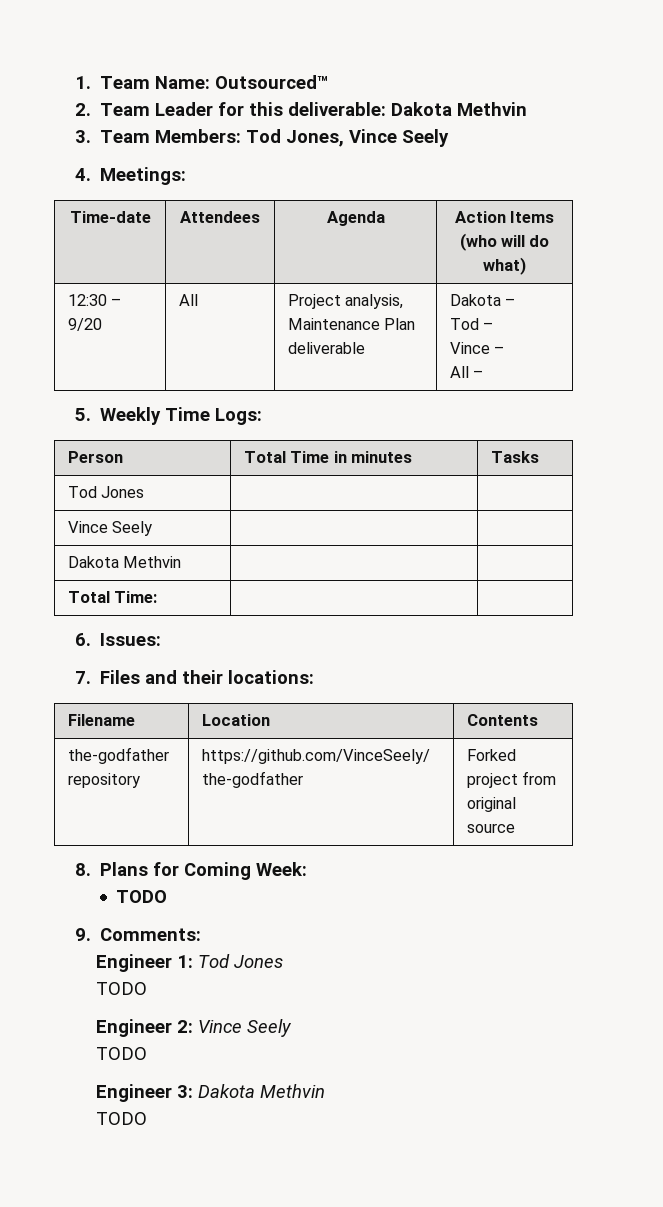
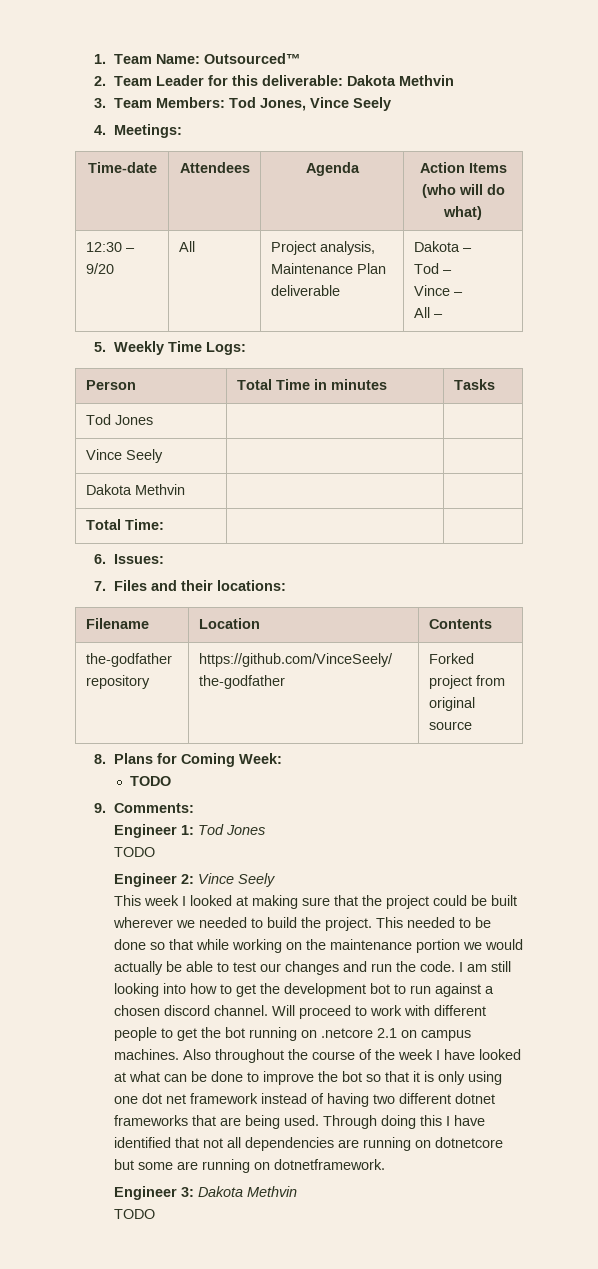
[95,1047,147,1060] TODO -> [113,895,517,909] [112,917,491,931] [113,939,523,953] [113,961,511,975] [113,983,494,997] [113,1005,486,1019] [113,1027,471,1041] [113,1049,521,1063] [113,1071,502,1085] [113,1093,495,1107] [113,1115,485,1129] [113,1137,503,1151] [113,1159,385,1173] This week I looked at making sure that the project could be built wherever we needed to build the project. This needed to be done so that while working on the maintenance portion we would actually be able to test our changes and run the code. I am still looking into how to get the development bot to run against a chosen discord channel. Will proceed to work with different people to get the bot running on .netcore 2.1 on campus machines. Also throughout the course of the week I have looked at what can be done to improve the bot so that it is only using one dot net framework instead of having two different dotnet frameworks that are being used. Through doing this I have identified that not all dependencies are running on dotnetcore but some are running on dotnetframework.

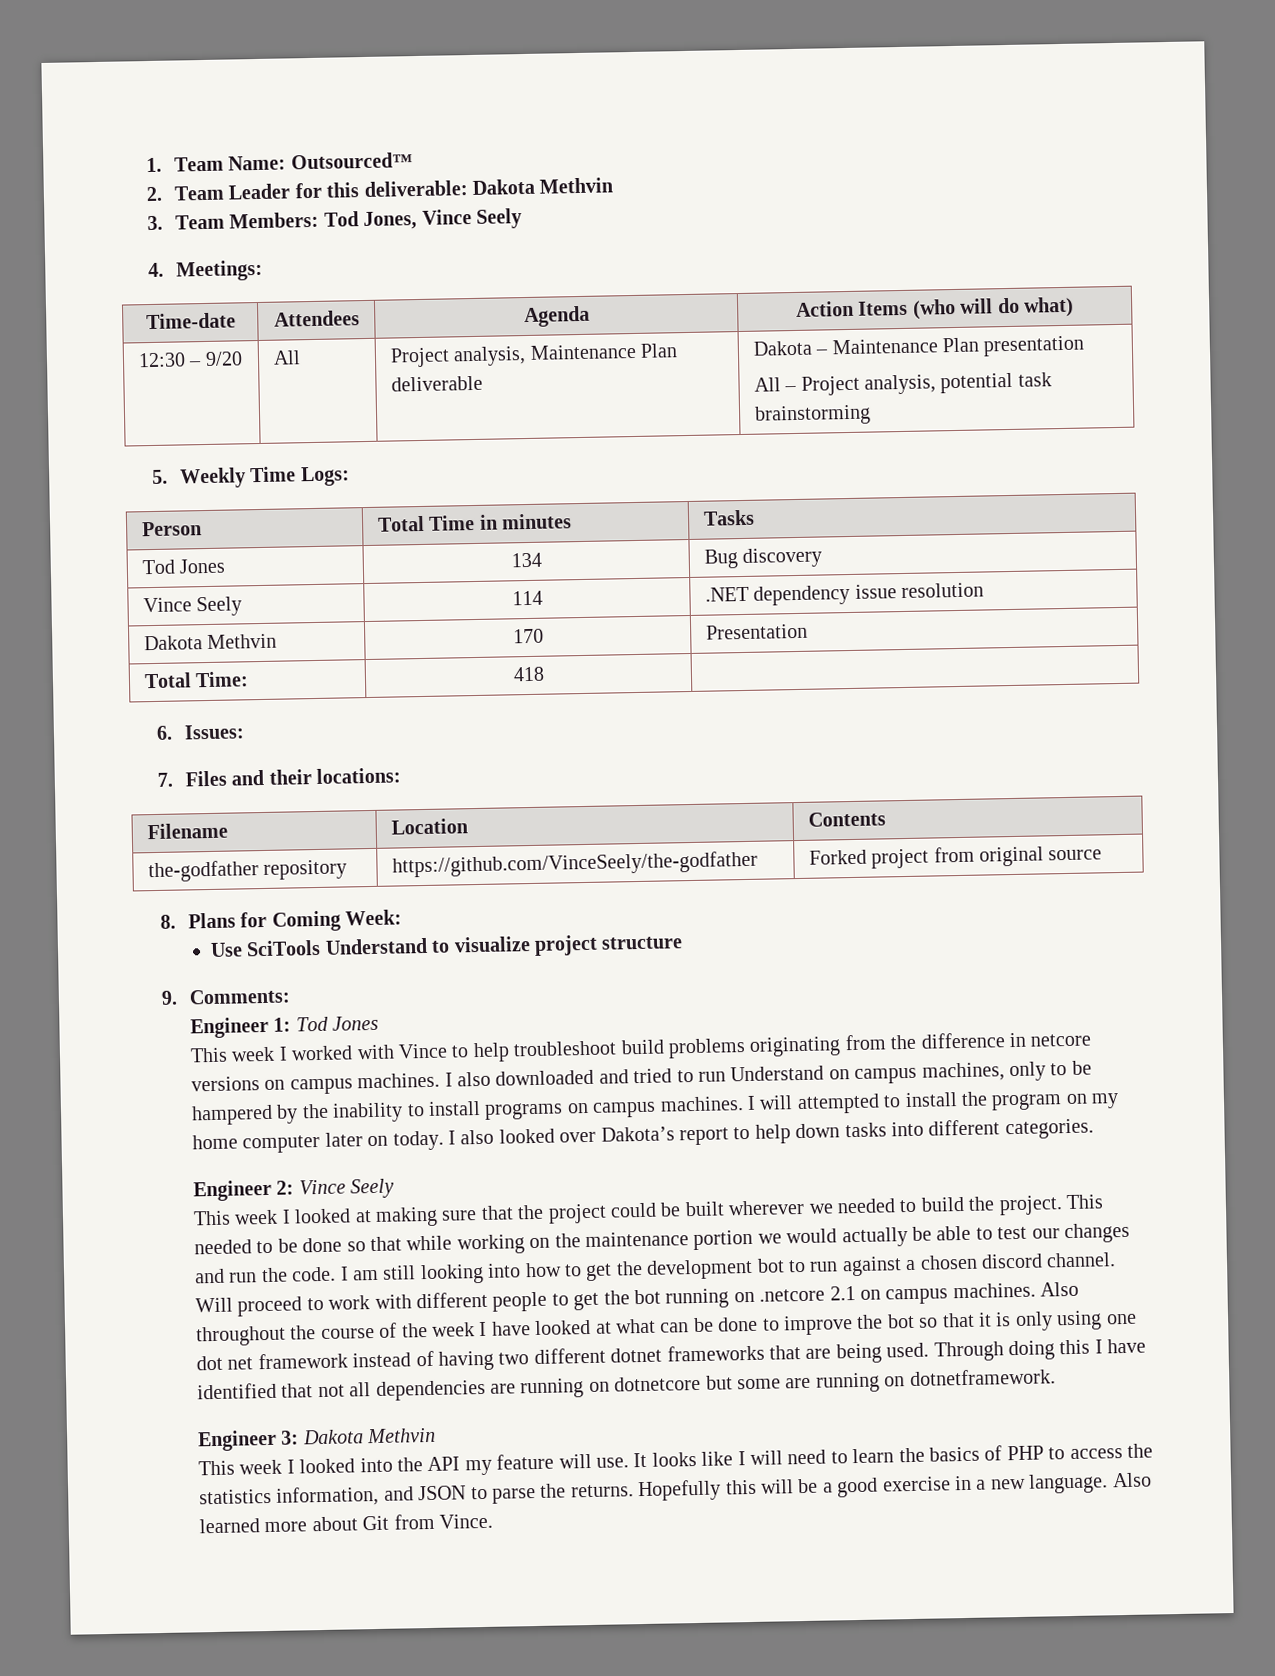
[413,263,452,274] [413,285,463,296] [413,307,443,318] // Tod – // Vince – // All – -> [831,335,1086,357] [753,372,1052,396] [753,404,871,426] Maintenance Plan presentation // All – Project analysis, potential task brainstorming
(153, 420) | -> [510,552,542,568] [703,547,823,569] 134 | Bug discovery
(163, 456) | -> [511,590,543,606] [704,582,984,606] 114 | .NET dependency issue resolution
(185, 489) | -> [512,628,544,644] [705,623,808,640] 170 | Presentation
(164, 524) none -> [512,666,545,682] 418
[129,776,171,786] TODO -> [209,934,684,958] Use SciTools Understand to visualize project structure
[113,847,155,857] TODO -> [189,1032,1092,1063] [190,1060,1092,1095] [190,1091,1120,1126] [191,1118,1094,1154] This week I worked with Vince to help troubleshoot build problems originating from the difference in netcore versions on campus machines. I also downloaded and tried to run Understand on campus machines, only to be hampered by the inability to install programs on campus machines. I will attempted to install the program on my home computer later on today. I also looked over Dakota’s report to help down tasks into different categories.
[113,1209,155,1219] TODO -> [197,1443,1153,1476] [198,1472,1152,1507] [198,1513,493,1534] This week I looked into the API my feature will use. It looks like I will need to learn the basics of PHP to access the statistics information, and JSON to parse the returns. Hopefully this will be a good exercise in a new language. Also learned more about Git from Vince.

